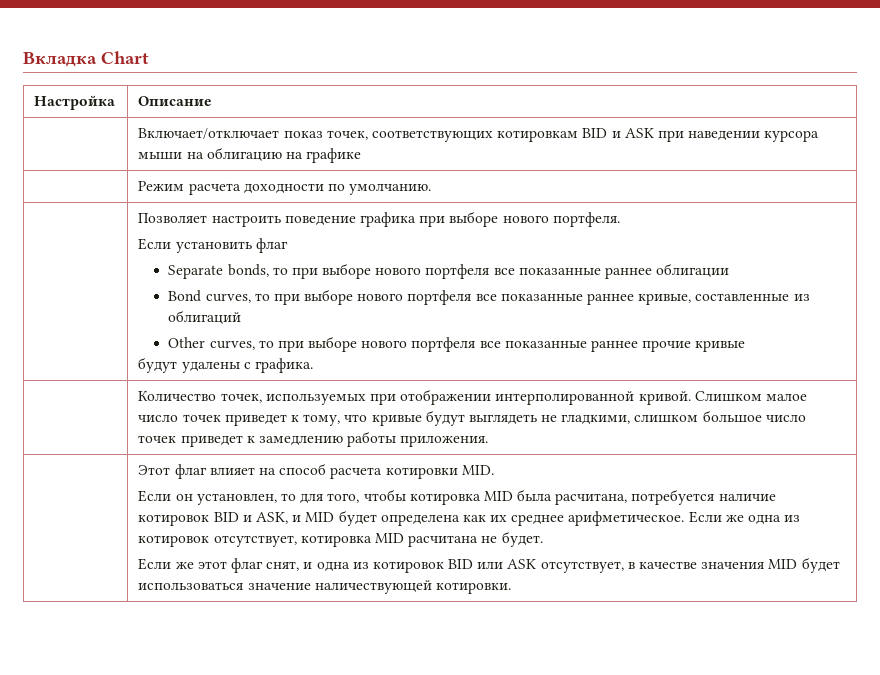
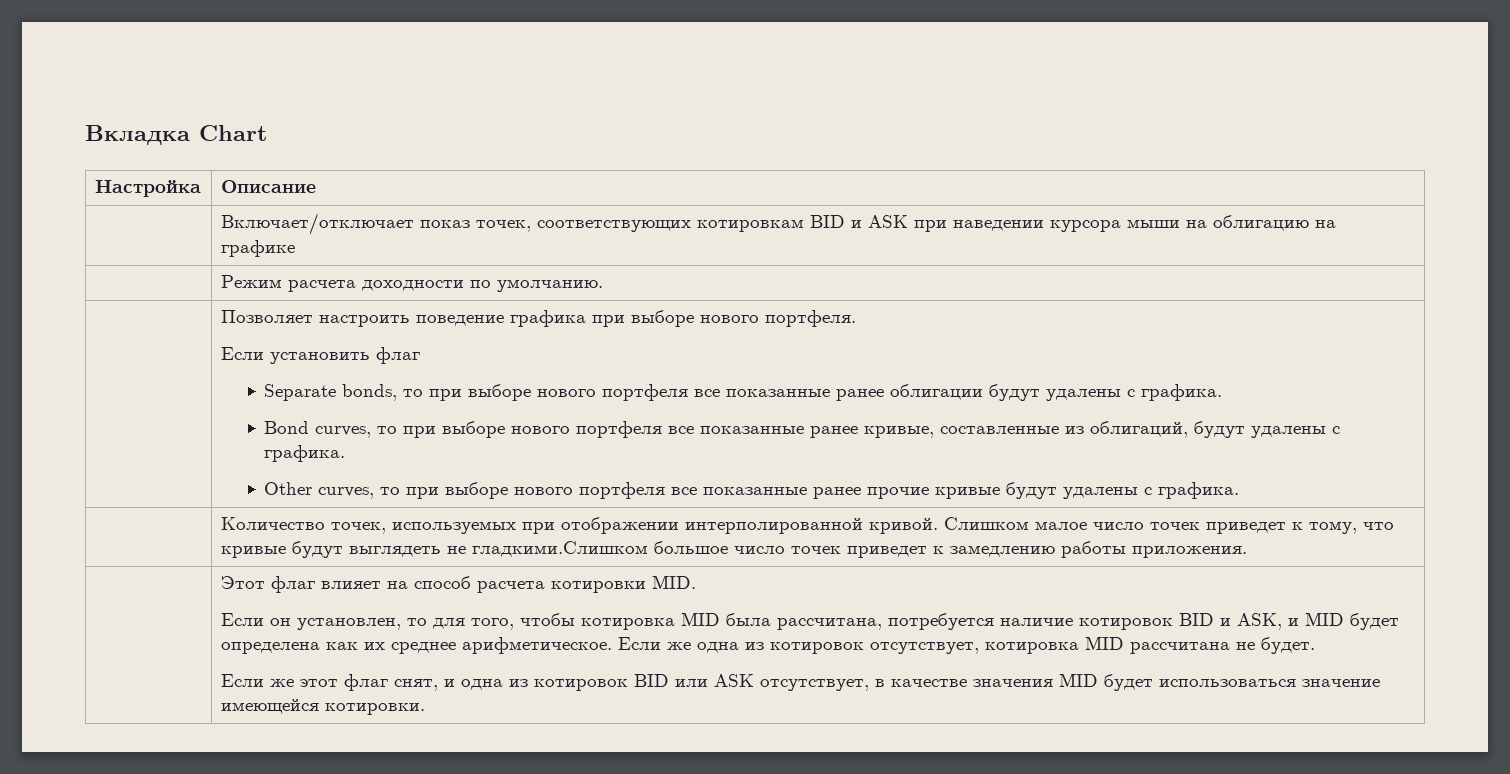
[605,267,653,279] раннее -> [836,389,885,401] ранее
(730, 270) none -> [989,384,1223,401] будут удалены с графика.
[587,293,635,305] раннее -> [810,426,859,438] ранее
[168,310,242,325] облигаций -> [1090,421,1341,438] [264,445,346,462] облигаций, будут удалены с графика.
[591,340,639,352] раннее -> [813,487,862,499] ранее
(746, 346) // -> (1001, 493) none
[561,414,699,425] гладкими, слишком -> [471,541,648,557] гладкими.Слишком
[555,493,628,505] расчитана, -> [776,618,882,630] рассчитана,
[408,535,479,547] расчитана -> [1129,642,1230,654] рассчитана
[314,580,432,594] наличествующей -> [220,699,319,714] имеющейся

